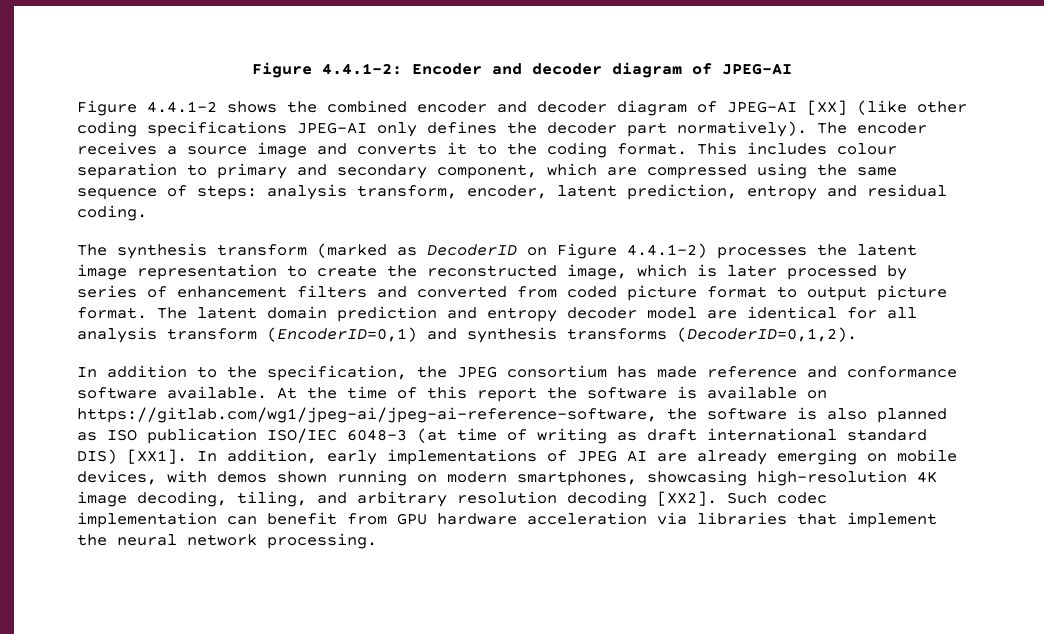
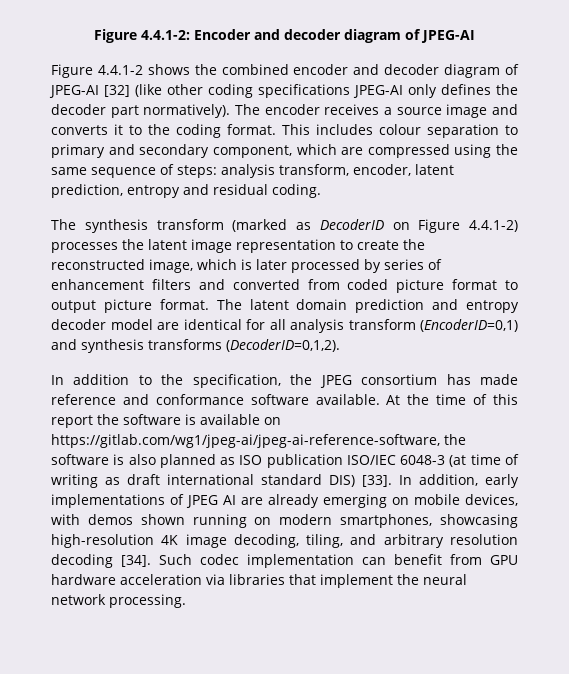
[807,100,847,115] [XX] -> [104,85,130,97] [32]
[127,449,187,464] [XX1]. -> [362,475,392,487] [33].
[657,491,717,506] [XX2]. -> [121,555,151,567] [34].

